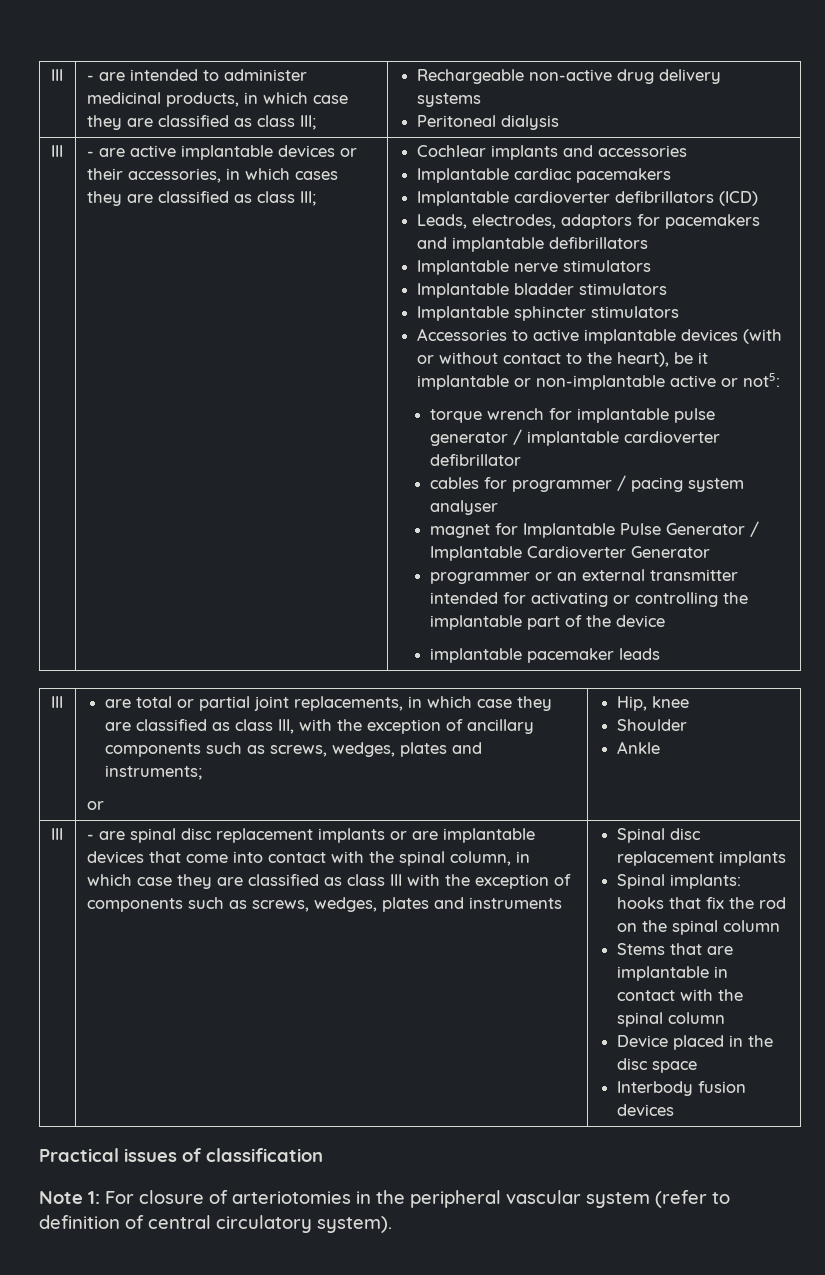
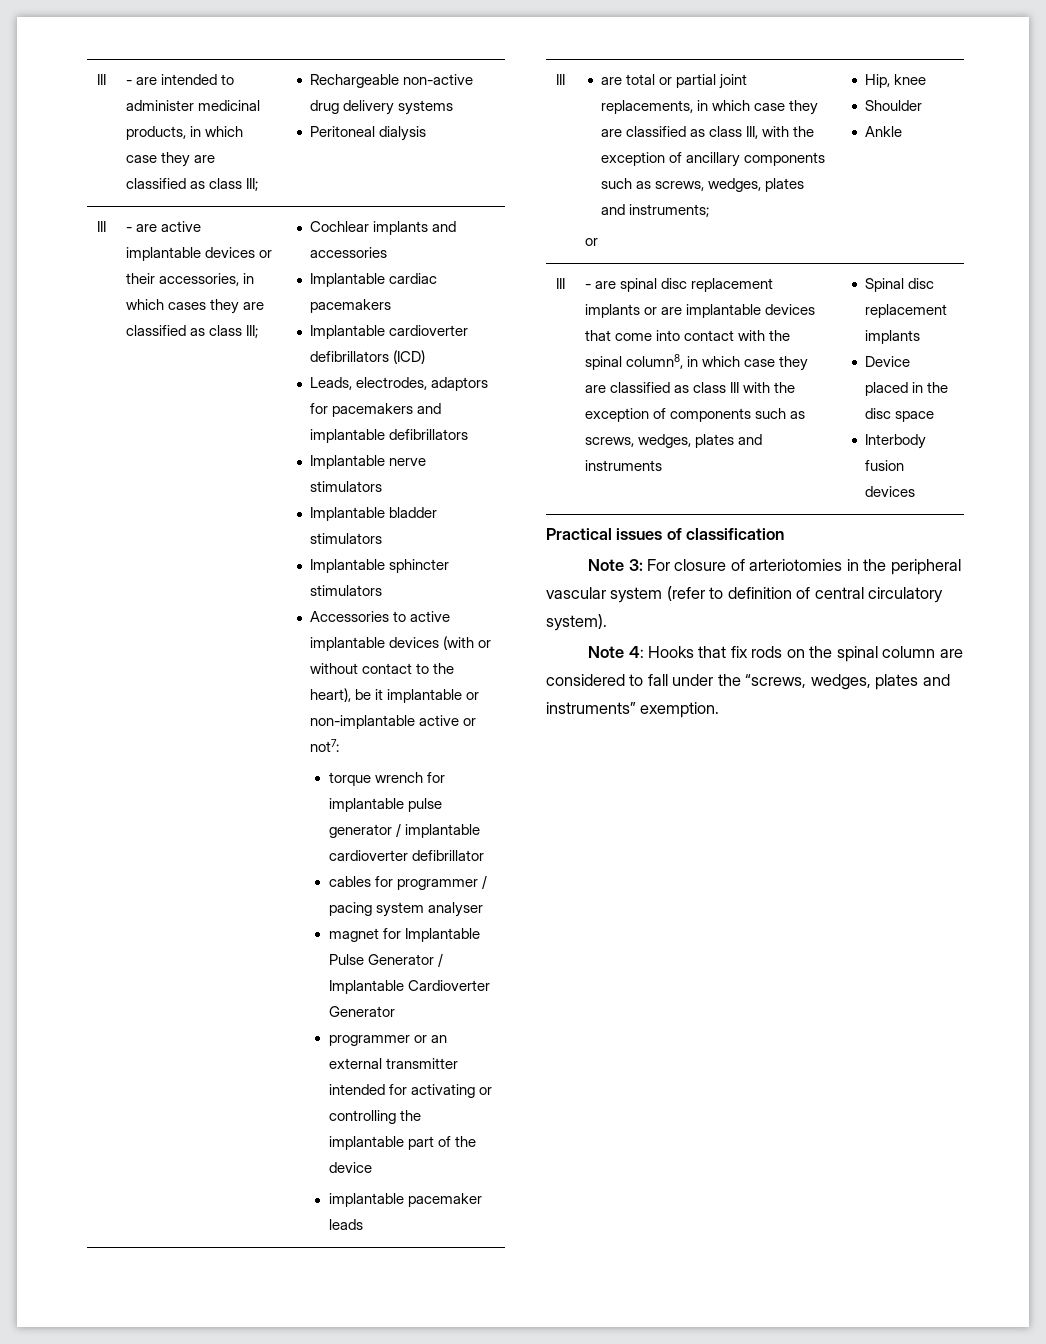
[742,373,780,387] not5: -> [310,739,340,752] not7:
[449,851,511,866] column, -> [625,354,683,369] column8,
[616,874,741,889] [616,897,786,909] [616,920,780,935] [616,943,733,955] [616,966,728,981] [616,989,743,1001] [616,1012,725,1027] // Spinal implants: hooks that fix the rod on the spinal column // Stems that are implantable in contact with the spinal column -> (921, 337) none
[88,1191,100,1204] 1: -> [628,559,643,571] 3:
(392, 1224) none -> [588,646,963,662] [546,674,950,690] [546,702,720,718] // Note 4: Hooks that fix rods on the spinal column are considered to fall under the “screws, wedges, plates and instruments” exemption.

